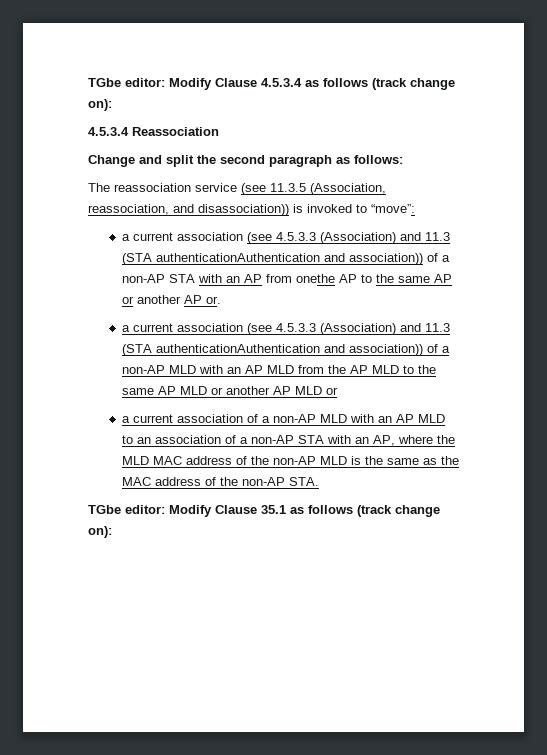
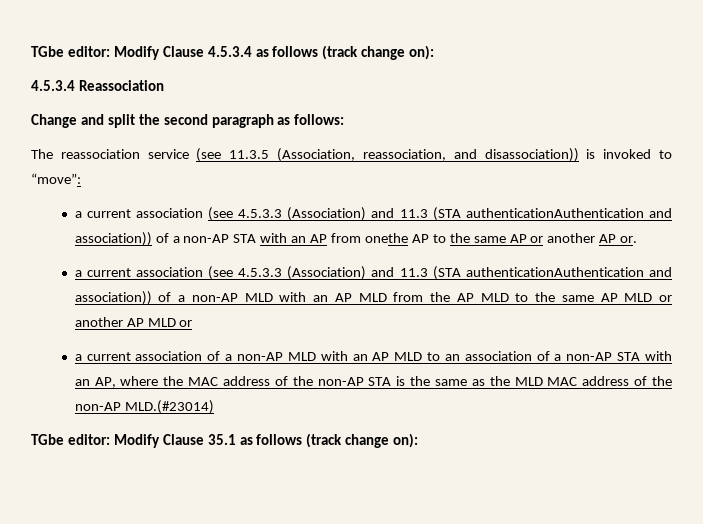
(455, 439) none -> [188,376,510,386] MAC address of the non-AP STA is the same as the
[319,456,459,465] [121,477,319,486] MLD is the same as the MAC address of the non-AP STA. -> [124,400,214,414] MLD.(#23014)

